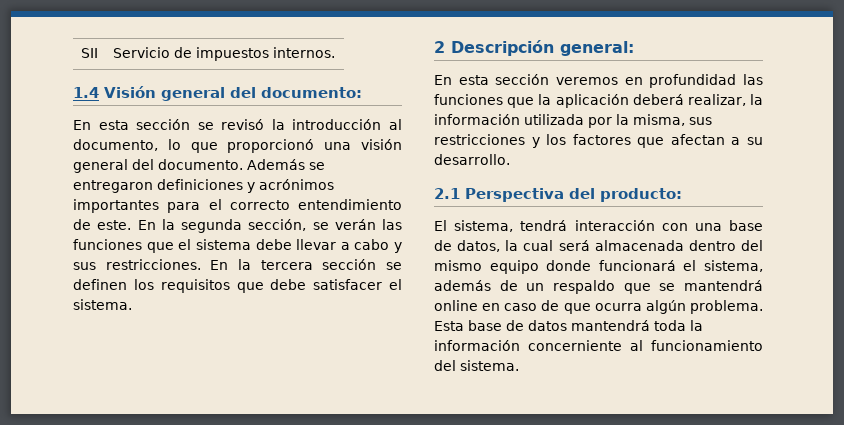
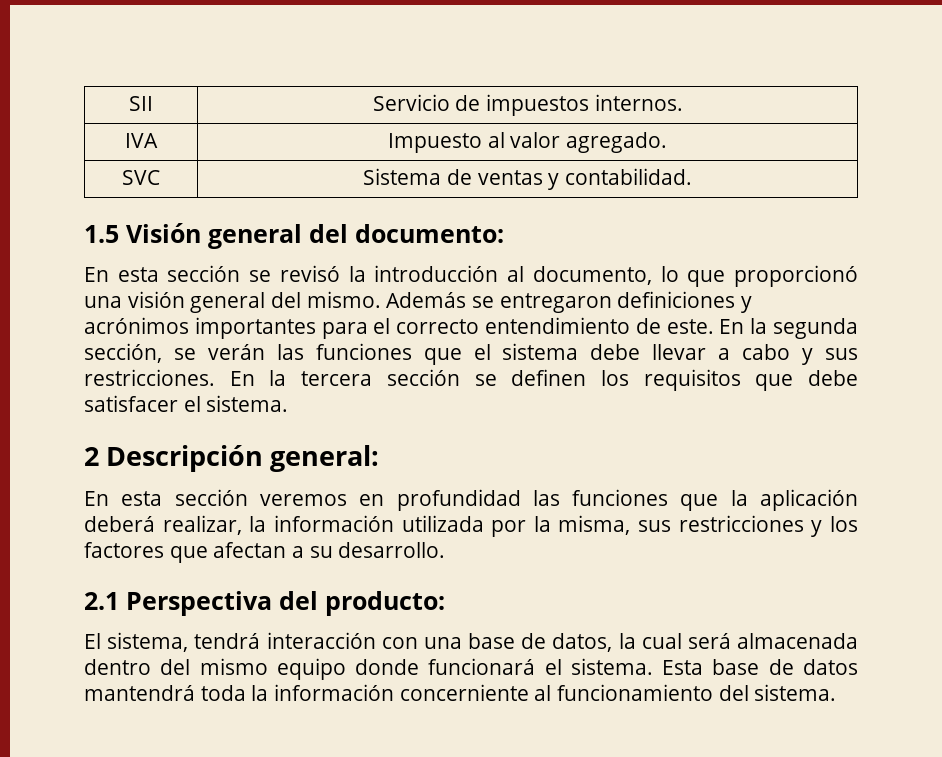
[73,87,99,98] // 1.4 -> [125,133,159,148] [387,132,668,153] [122,170,160,185] [363,168,692,190] [84,225,119,243] // IVA | Impuesto al valor agregado. // SVC | Sistema de ventas y contabilidad. // 1.5
[158,159,243,170] documento. -> [306,291,381,308] mismo.
[704,260,763,272] [434,280,763,294] [434,300,763,314] sistema, además de un respaldo que se mantendrá online en caso de que ocurra algún problema. -> [570,658,653,675] sistema.

